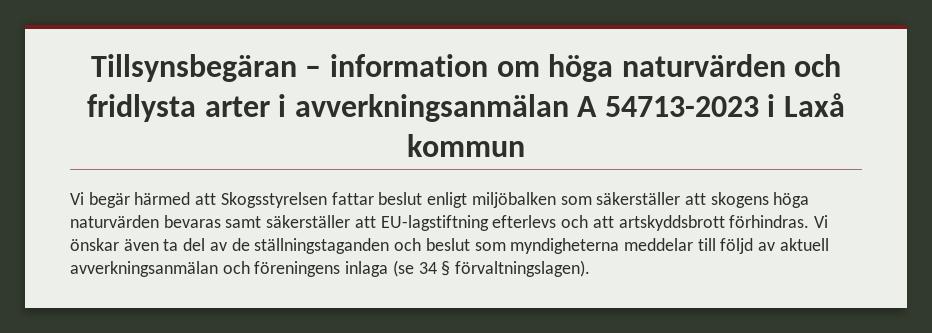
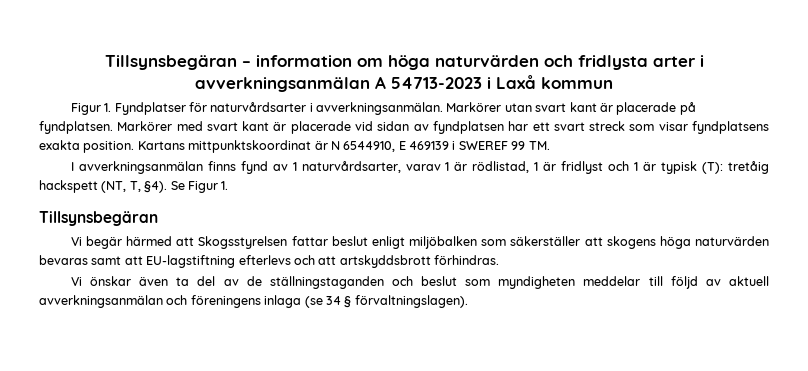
(525, 145) none -> [70,102,696,115] [39,121,769,134] [39,140,550,153] [70,161,769,174] [39,180,229,193] [39,211,158,226] // Figur 1. Fyndplatser för naturvårdsarter i avverkningsanmälan. Markörer utan svart kant är placerade på fyndplatsen. Markörer med svart kant är placerade vid sidan av fyndplatsen har ett svart streck som visar fyndplatsens exakta position. Kartans mittpunktskoordinat är N 6544910, E 469139 i SWEREF 99 TM. // I avverkningsanmälan finns fynd av 1 naturvårdsarter, varav 1 är rödlistad, 1 är fridlyst och 1 är typisk (T): tretåig hackspett (NT, T, §4). Se Figur 1. // Tillsynsbegäran
[266,215,351,228] säkerställer -> (122, 260) none
(810, 221) none -> (499, 260) //
[510,238,620,254] myndigheterna -> [498,276,576,289] myndigheten

